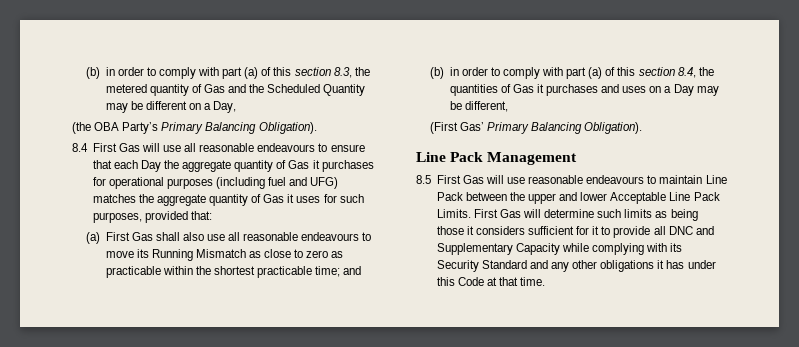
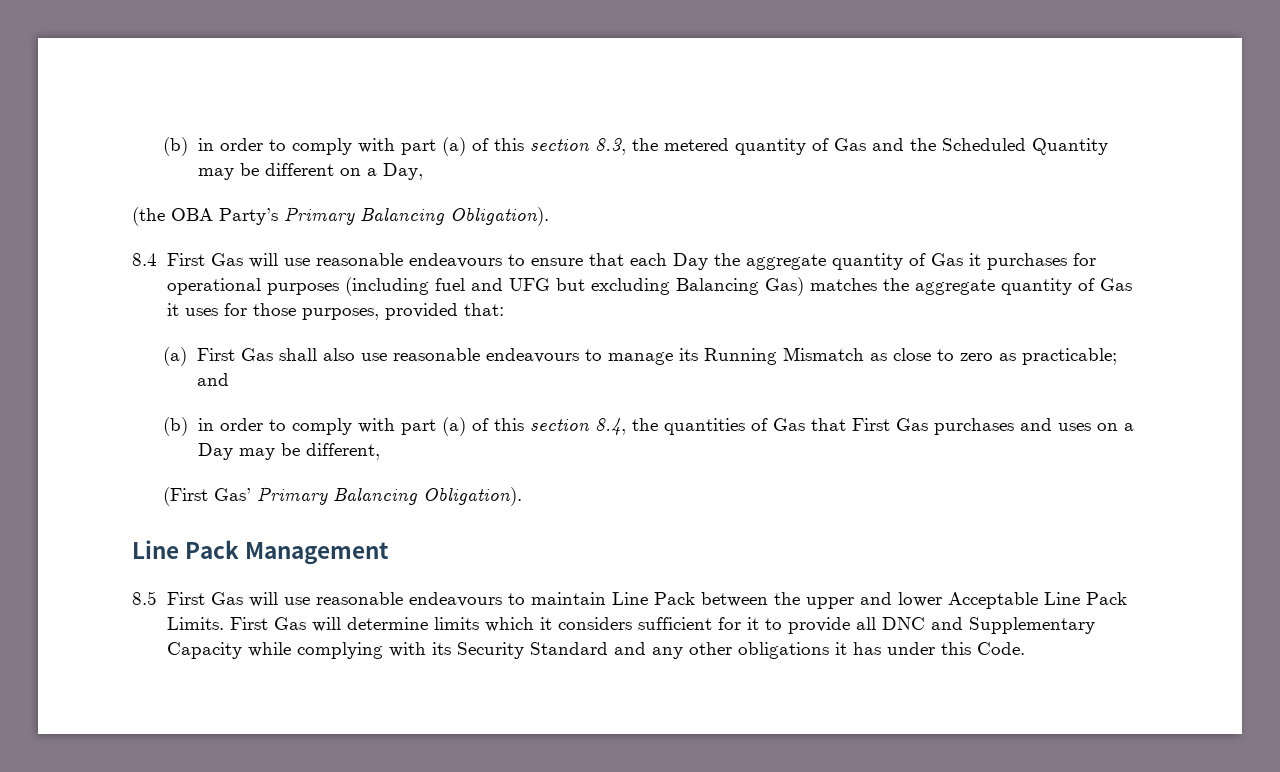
[184,143,197,152] all -> (310, 262) none
[310,177,339,189] UFG) -> [508,277,804,296] UFG but excluding Balancing Gas)
[339,194,364,203] such -> [252,303,296,316] those
[228,232,372,241] [105,251,134,258] all reasonable endeavours to move -> [392,348,673,365] reasonable endeavours to manage
[105,266,341,278] practicable within the shortest practicable time; -> [1021,348,1117,365] practicable;
[536,84,544,93] it -> [810,418,928,431] that First Gas
[597,209,698,221] [436,226,464,235] such limits as being those -> [433,617,534,632] limits which
[457,277,546,286] Code at that time. -> [976,642,1025,655] Code.

